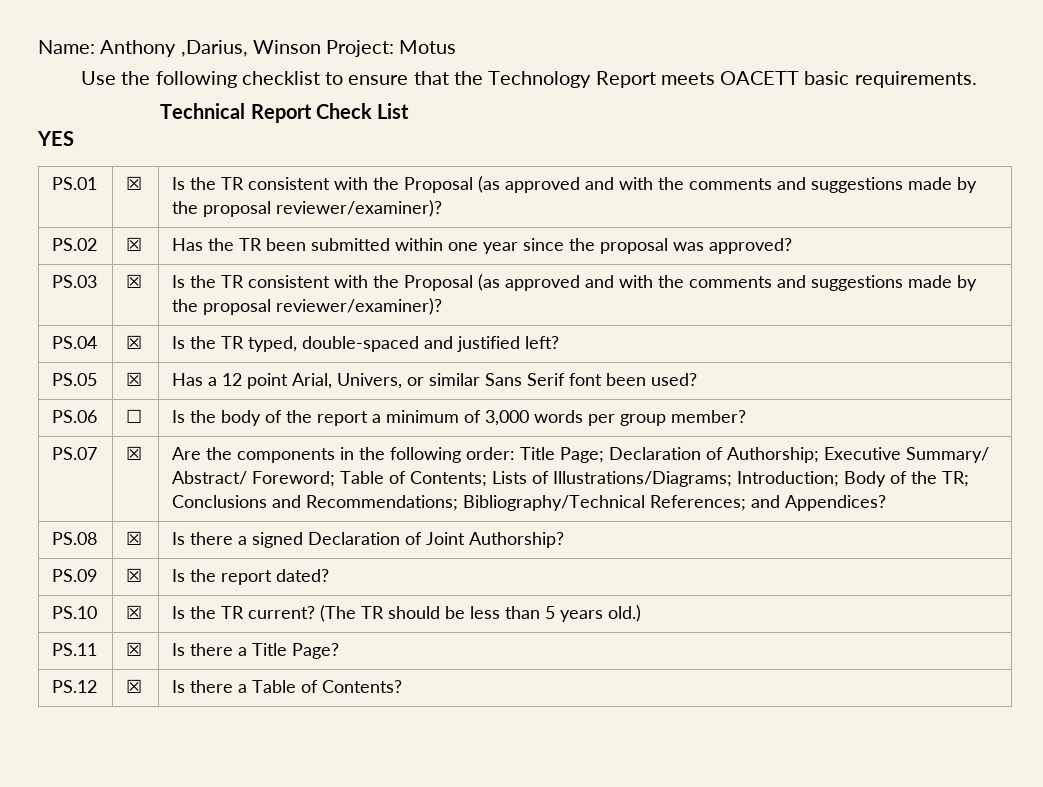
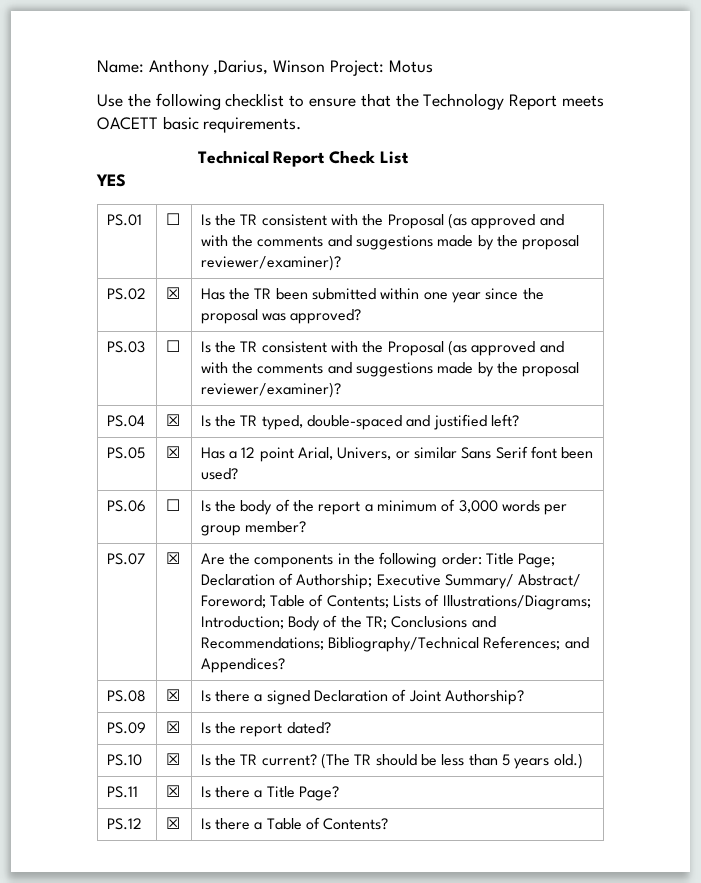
[126,176,143,190] ☒ -> [165,213,180,225] ☐
[126,274,143,288] ☒ -> [165,340,180,352] ☐

